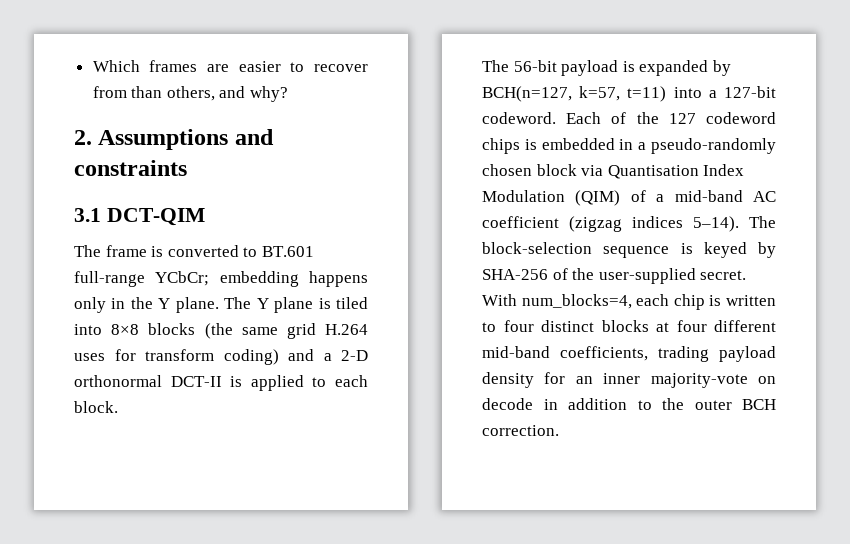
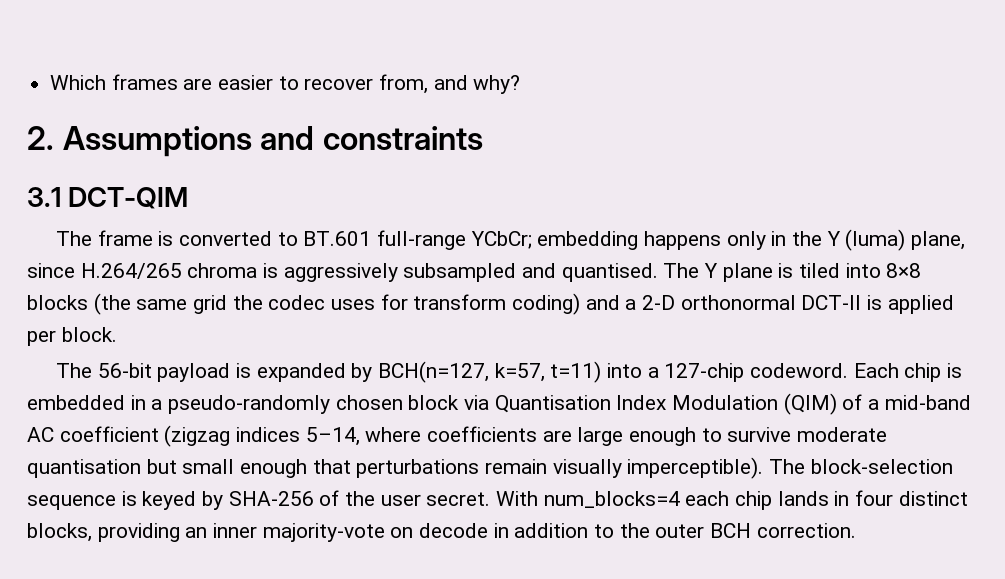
[92,86,215,101] from than others, -> [379,74,429,94] from,
[175,297,219,313] plane. -> [845,229,965,251] [27,263,658,282] (luma) plane, since H.264/265 chroma is aggressively subsampled and quantised.
[324,324,368,335] H.264 -> [232,295,326,310] the codec
[312,375,368,387] to each -> [27,330,56,346] per
[724,86,776,98] 127-bit -> [664,363,745,382] 127-chip
[611,112,776,124] [482,138,520,154] of the 127 codeword chips -> [904,363,942,382] chip
[693,216,739,232] 5–14). -> [305,426,888,446] [27,457,764,479] 5–14, where coefficients are large enough to survive moderate quantisation but small enough that perturbations remain visually imperceptible).
[598,268,696,284] user-supplied -> [380,494,421,506] user
[521,294,632,309] num_blocks=4, -> [543,491,680,508] num_blocks=4
[709,295,776,306] [482,320,776,332] [482,346,776,362] [482,372,566,388] is written to four distinct blocks at four different mid-band coefficients, trading payload density for -> [777,490,968,506] [27,523,180,542] lands in four distinct blocks, providing

